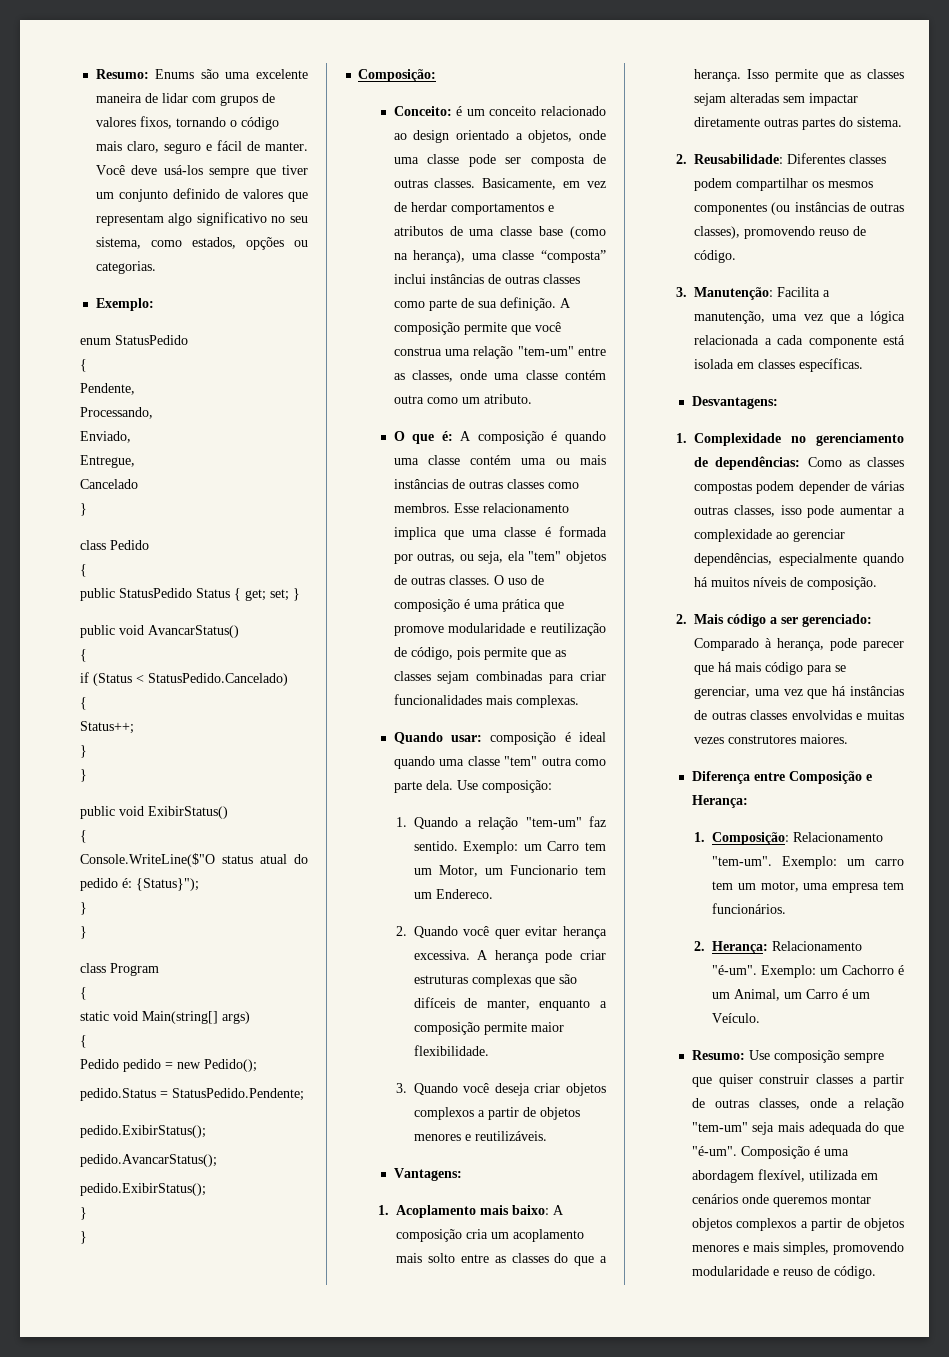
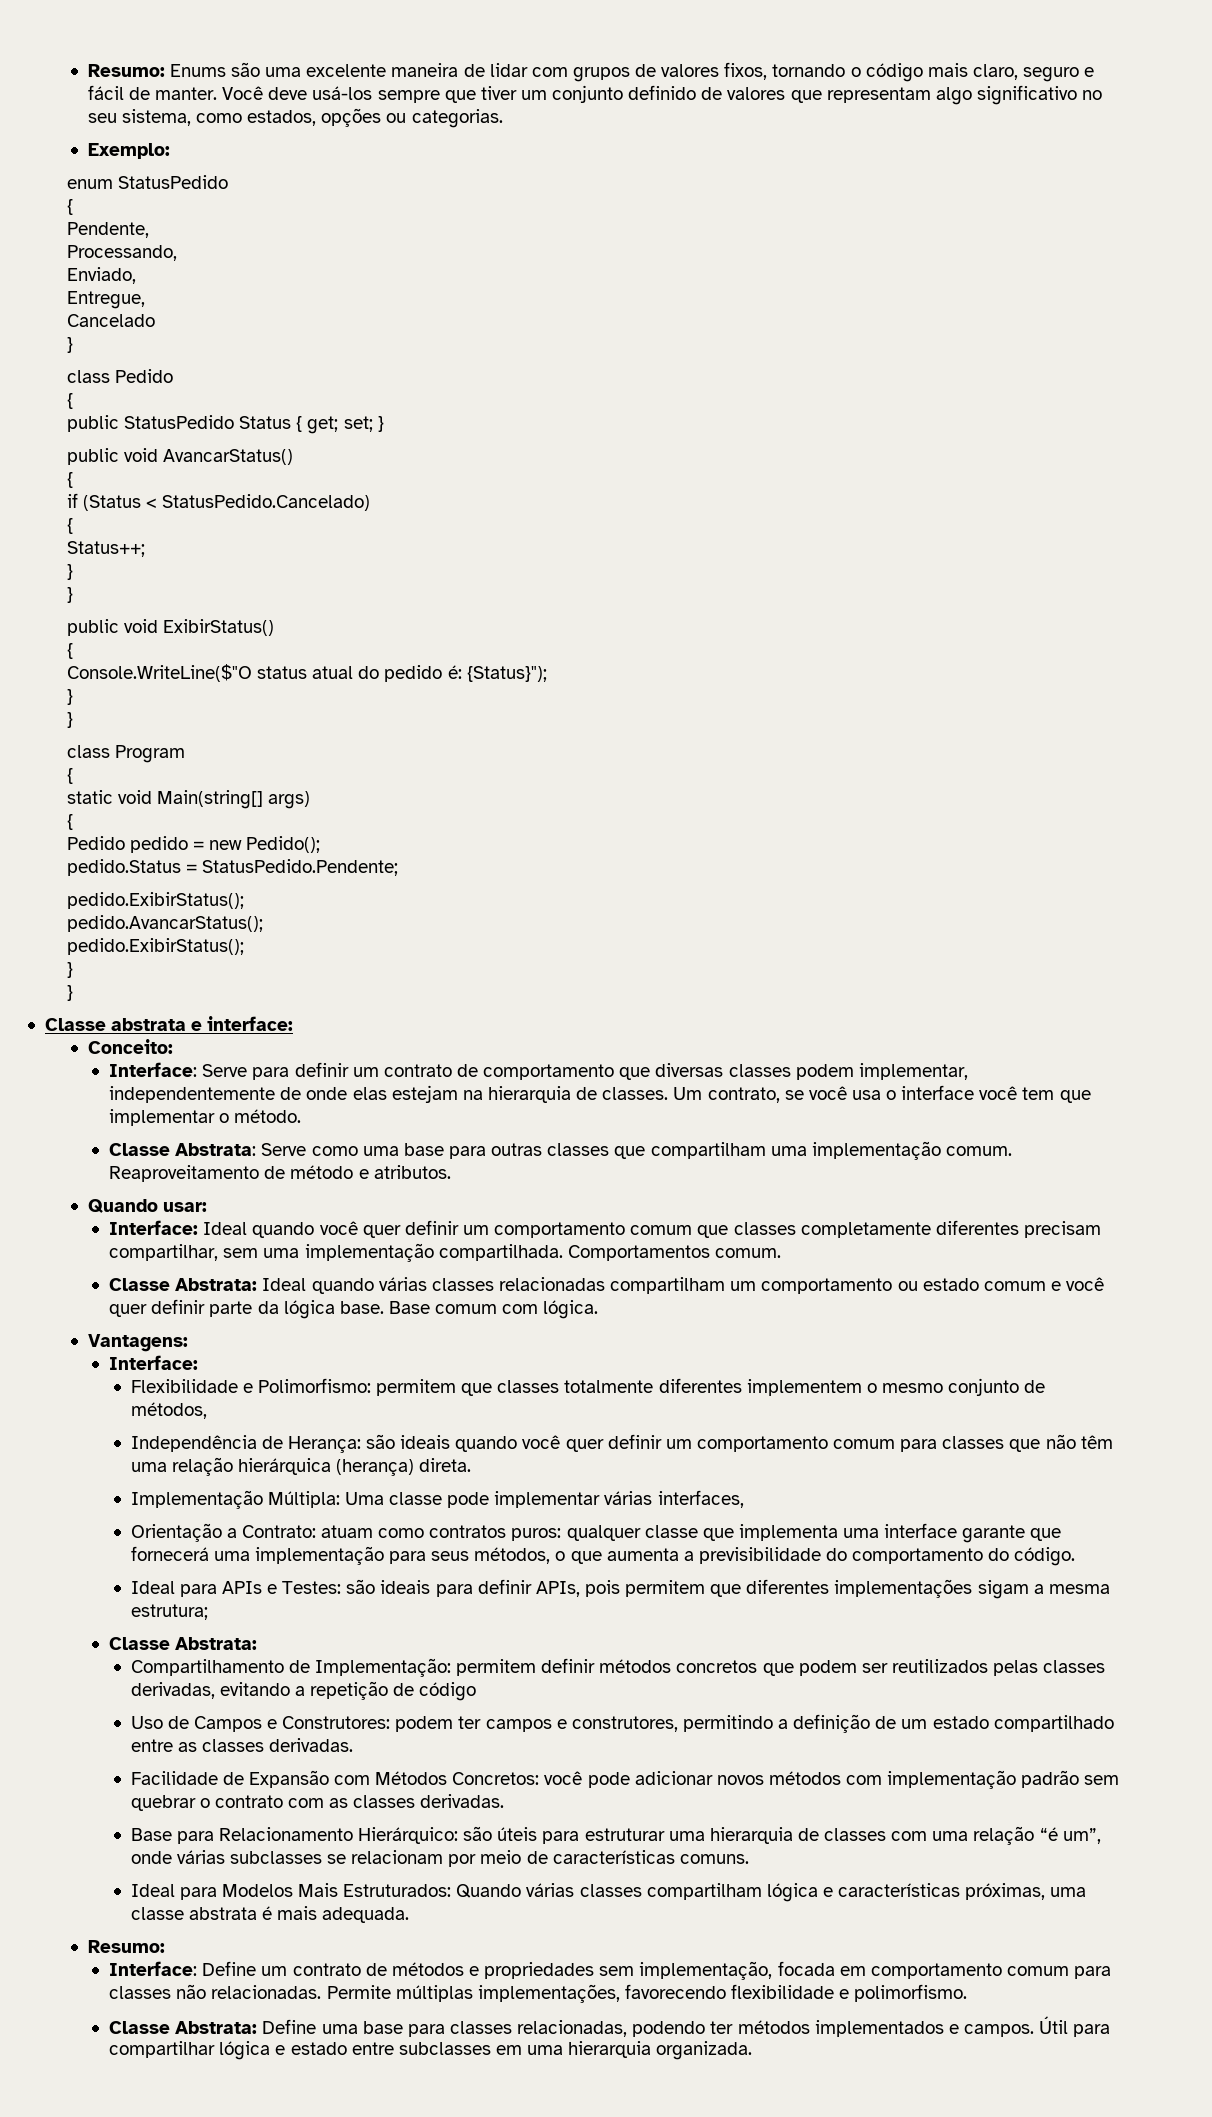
[358,69,437,82] [393,106,606,116] [393,130,606,143] [393,154,606,167] [393,178,606,190] [393,202,554,215] [393,226,606,239] [393,250,606,263] [393,274,580,284] [393,297,571,311] [393,322,561,335] [393,346,606,359] [393,370,606,382] [393,394,532,404] [393,431,606,444] [393,455,606,465] [393,479,579,489] [393,503,569,513] [393,526,607,540] [393,551,606,564] [393,575,544,585] [393,599,564,612] [393,623,606,636] [393,647,566,660] [393,671,606,684] [393,694,579,708] [393,732,606,745] [393,756,606,769] [393,780,552,793] [395,816,606,830] [413,841,606,854] [413,865,606,877] [413,889,493,899] [395,926,607,939] [413,950,606,963] [413,974,577,987] [413,997,607,1011] [413,1022,564,1035] [413,1045,489,1056] [395,1083,606,1096] [413,1107,580,1120] [413,1131,547,1141] [393,1168,462,1181] [378,1205,565,1218] [396,1229,585,1242] [396,1253,607,1266] [694,69,904,82] [694,93,859,106] [694,117,903,130] [676,153,887,164] [694,178,874,191] [694,202,904,215] [694,226,867,239] [694,250,737,263] [676,287,831,300] [694,311,905,324] [694,335,905,348] [694,358,864,372] [691,396,778,409] [676,433,904,446] [694,456,904,470] [694,481,904,494] [694,505,905,518] [694,529,846,542] [694,553,904,566] [694,577,878,590] [676,614,873,627] [694,638,904,651] [694,662,847,675] [694,686,904,699] [694,710,904,720] [694,734,849,744] [691,771,872,784] [691,795,748,808] [693,832,883,845] [711,856,904,869] [711,881,904,893] [711,903,786,914] [693,941,862,954] [711,965,904,978] [711,989,870,1001] [711,1013,760,1023] [691,1050,884,1063] [691,1074,904,1087] [691,1098,904,1111] [691,1122,904,1135] [691,1146,849,1159] [691,1169,878,1183] [691,1194,871,1207] [691,1218,904,1231] [691,1242,904,1255] [691,1266,876,1279] Composição: // Conceito: é um conceito relacionado ao design orientado a objetos, onde uma classe pode ser composta de outras classes. Basicamente, em vez de herdar comportamentos e atributos de uma classe base (como na herança), uma classe “composta” inclui instâncias de outras classes como parte de sua definição. A composição permite que você construa uma relação "tem-um" entre as classes, onde uma classe contém outra como um atributo. // O que é: A composição é quando uma classe contém uma ou mais instâncias de outras classes como membros. Esse relacionamento implica que uma classe é formada por outras, ou seja, ela "tem" objetos de outras classes. O uso de composição é uma prática que promove modularidade e reutilização de código, pois permite que as classes sejam combinadas para criar funcionalidades mais complexas. // Quando usar: composição é ideal quando uma classe "tem" outra como parte dela. Use composição: // 1. Quando a relação "tem-um" faz sentido. Exemplo: um Carro tem um Motor, um Funcionario tem um Endereco. // 2. Quando você quer evitar herança excessiva. A herança pode criar estruturas complexas que são difíceis de manter, enquanto a composição permite maior flexibilidade. // 3. Quando você deseja criar objetos complexos a partir de objetos menores e reutilizáveis. // Vantagens: // 1. Acoplamento mais baixo: A composição cria um acoplamento mais solto entre as classes do que a herança. Isso permite que as classes sejam alteradas sem impactar diretamente outras partes do sistema. // 2. Reusabilidade: Diferentes classes podem compartilhar os mesmos componentes (ou instâncias de outras classes), promovendo reuso de código. // 3. Manutenção: Facilita a manutenção, uma vez que a lógica relacionada a cada componente está isolada em classes específicas. // Desvantagens: // 1. Complexidade no gerenciamento de dependências: Como as classes compostas podem depender de várias outras classes, isso pode aumentar a complexidade ao gerenciar dependências, especialmente quando há muitos níveis de composição. // 2. Mais código a ser gerenciado: Comparado à herança, pode parecer que há mais código para se gerenciar, uma vez que há instâncias de outras classes envolvidas e muitas vezes construtores maiores. // Diferença entre Composição e Herança: // 1. Composição: Relacionamento "tem-um". Exemplo: um carro tem um motor, uma empresa tem funcionários. // 2. Herança: Relacionamento "é-um". Exemplo: um Cachorro é um Animal, um Carro é um Veículo. // Resumo: Use composição sempre que quiser construir classes a partir de outras classes, onde a relação "tem-um" seja mais adequada do que "é-um". Composição é uma abordagem flexível, utilizada em cenários onde queremos montar objetos complexos a partir de objetos menores e mais simples, promovendo modularidade e reuso de código. -> [44,1016,294,1031] [87,1039,173,1054] [109,1062,968,1080] [109,1085,1091,1103] [109,1109,302,1126] [109,1141,1012,1160] [109,1165,451,1182] [87,1199,207,1213] [109,1220,1101,1238] [109,1243,781,1262] [109,1277,1105,1294] [109,1299,599,1319] [87,1334,188,1352] [109,1355,199,1370] [130,1378,1046,1396] [130,1402,207,1419] [130,1434,1113,1453] [130,1457,472,1476] [130,1490,744,1509] [130,1523,1062,1543] [130,1546,1076,1566] [130,1579,1110,1599] [130,1604,208,1620] [109,1637,258,1650] [130,1658,1106,1677] [130,1681,477,1701] [130,1714,1114,1733] [130,1738,354,1752] [130,1770,1120,1789] [130,1794,505,1811] [130,1826,1101,1845] [130,1850,749,1867] [130,1883,1087,1902] [130,1906,410,1923] [87,1940,165,1953] [109,1961,1112,1980] [109,1984,968,2003] [109,2016,1111,2037] [109,2041,753,2060] Classe abstrata e interface: // Conceito: // Interface: Serve para definir um contrato de comportamento que diversas classes podem implementar, independentemente de onde elas estejam na hierarquia de classes. Um contrato, se você usa o interface você tem que implementar o método. // Classe Abstrata: Serve como uma base para outras classes que compartilham uma implementação comum. Reaproveitamento de método e atributos. // Quando usar: // Interface: Ideal quando você quer definir um comportamento comum que classes completamente diferentes precisam compartilhar, sem uma implementação compartilhada. Comportamentos comum. // Classe Abstrata: Ideal quando várias classes relacionadas compartilham um comportamento ou estado comum e você quer definir parte da lógica base. Base comum com lógica. // Vantagens: // Interface: // Flexibilidade e Polimorfismo: permitem que classes totalmente diferentes implementem o mesmo conjunto de métodos, // Independência de Herança: são ideais quando você quer definir um comportamento comum para classes que não têm uma relação hierárquica (herança) direta. // Implementação Múltipla: Uma classe pode implementar várias interfaces, // Orientação a Contrato: atuam como contratos puros: qualquer classe que implementa uma interface garante que fornecerá uma implementação para seus métodos, o que aumenta a previsibilidade do comportamento do código. // Ideal para APIs e Testes: são ideais para definir APIs, pois permitem que diferentes implementações sigam a mesma estrutura; // Classe Abstrata: // Compartilhamento de Implementação: permitem definir métodos concretos que podem ser reutilizados pelas classes derivadas, evitando a repetição de código // Uso de Campos e Construtores: podem ter campos e construtores, permitindo a definição de um estado compartilhado entre as classes derivadas. // Facilidade de Expansão com Métodos Concretos: você pode adicionar novos métodos com implementação padrão sem quebrar o contrato com as classes derivadas. // Base para Relacionamento Hierárquico: são úteis para estruturar uma hierarquia de classes com uma relação “é um”, onde várias subclasses se relacionam por meio de características comuns. // Ideal para Modelos Mais Estruturados: Quando várias classes compartilham lógica e características próximas, uma classe abstrata é mais adequada. // Resumo: // Interface: Define um contrato de métodos e propriedades sem implementação, focada em comportamento comum para classes não relacionadas. Permite múltiplas implementações, favorecendo flexibilidade e polimorfismo. // Classe Abstrata: Define uma base para classes relacionadas, podendo ter métodos implementados e campos. Útil para compartilhar lógica e estado entre subclasses em uma hierarquia organizada.

